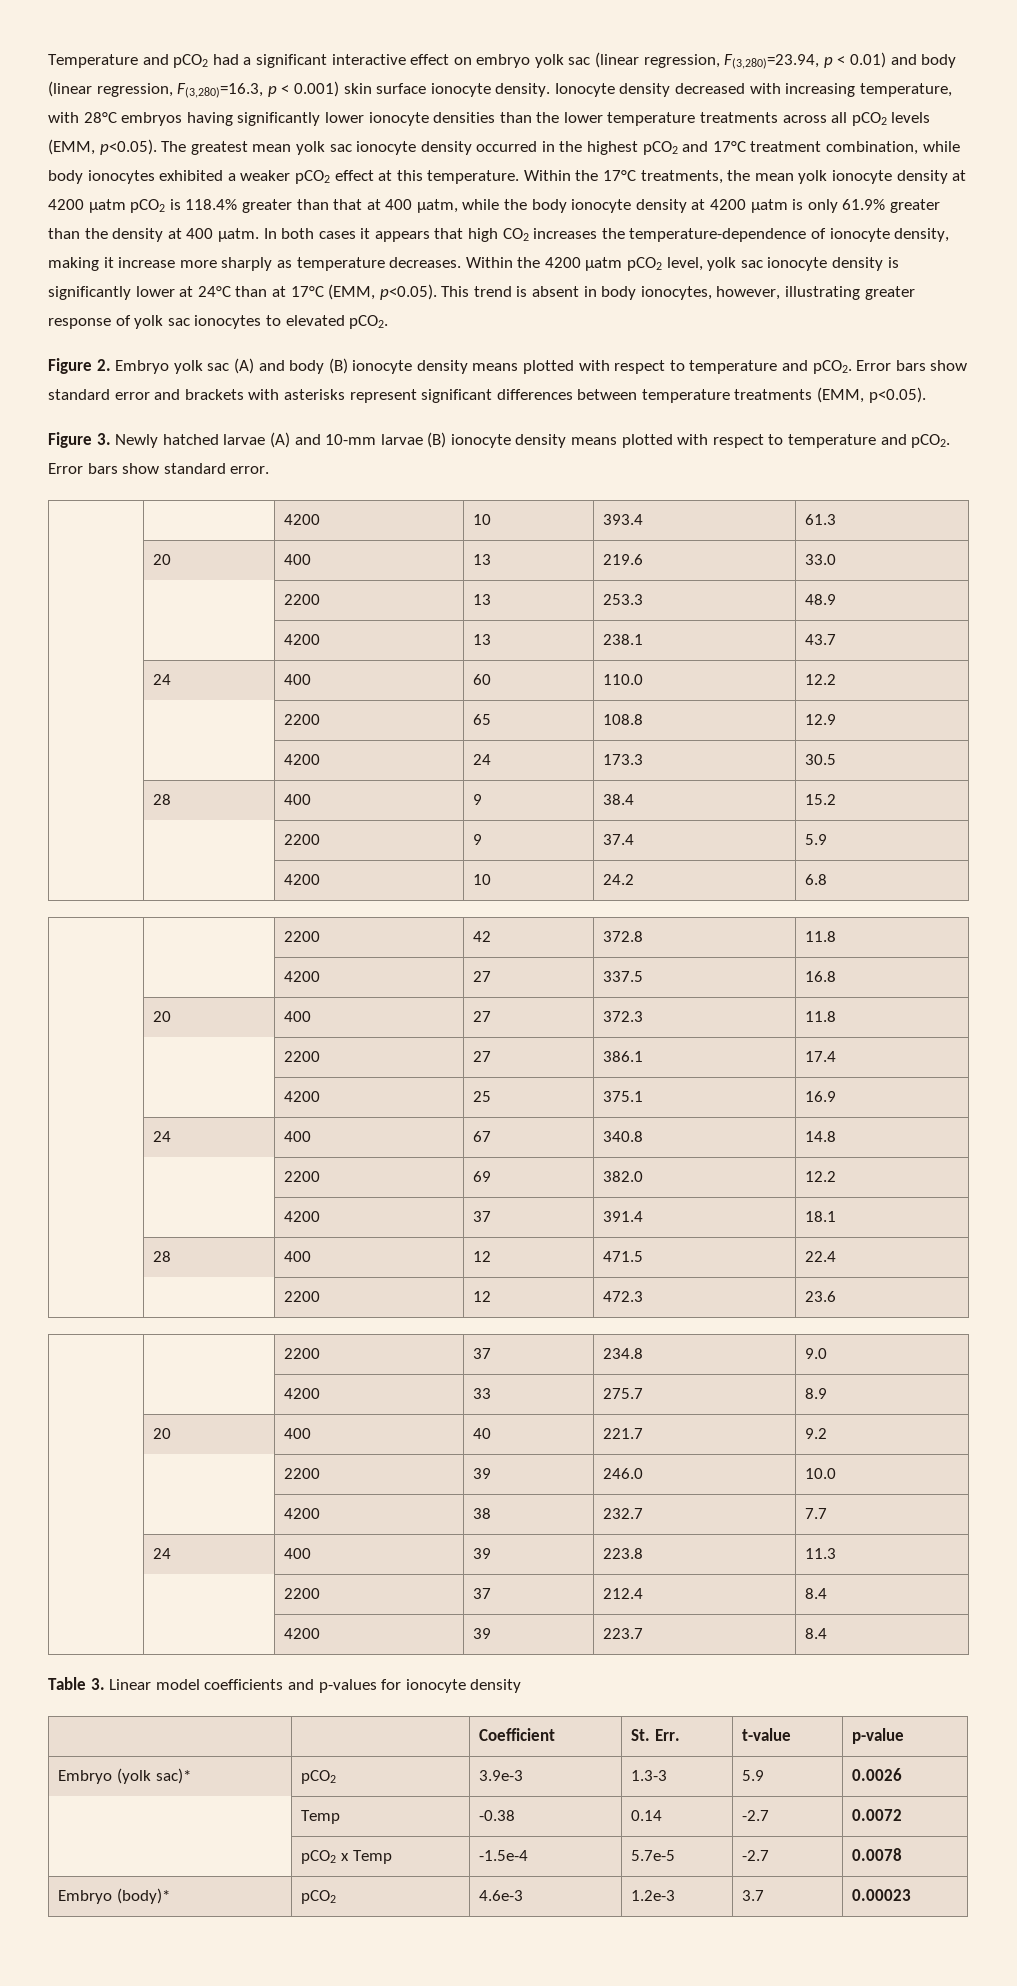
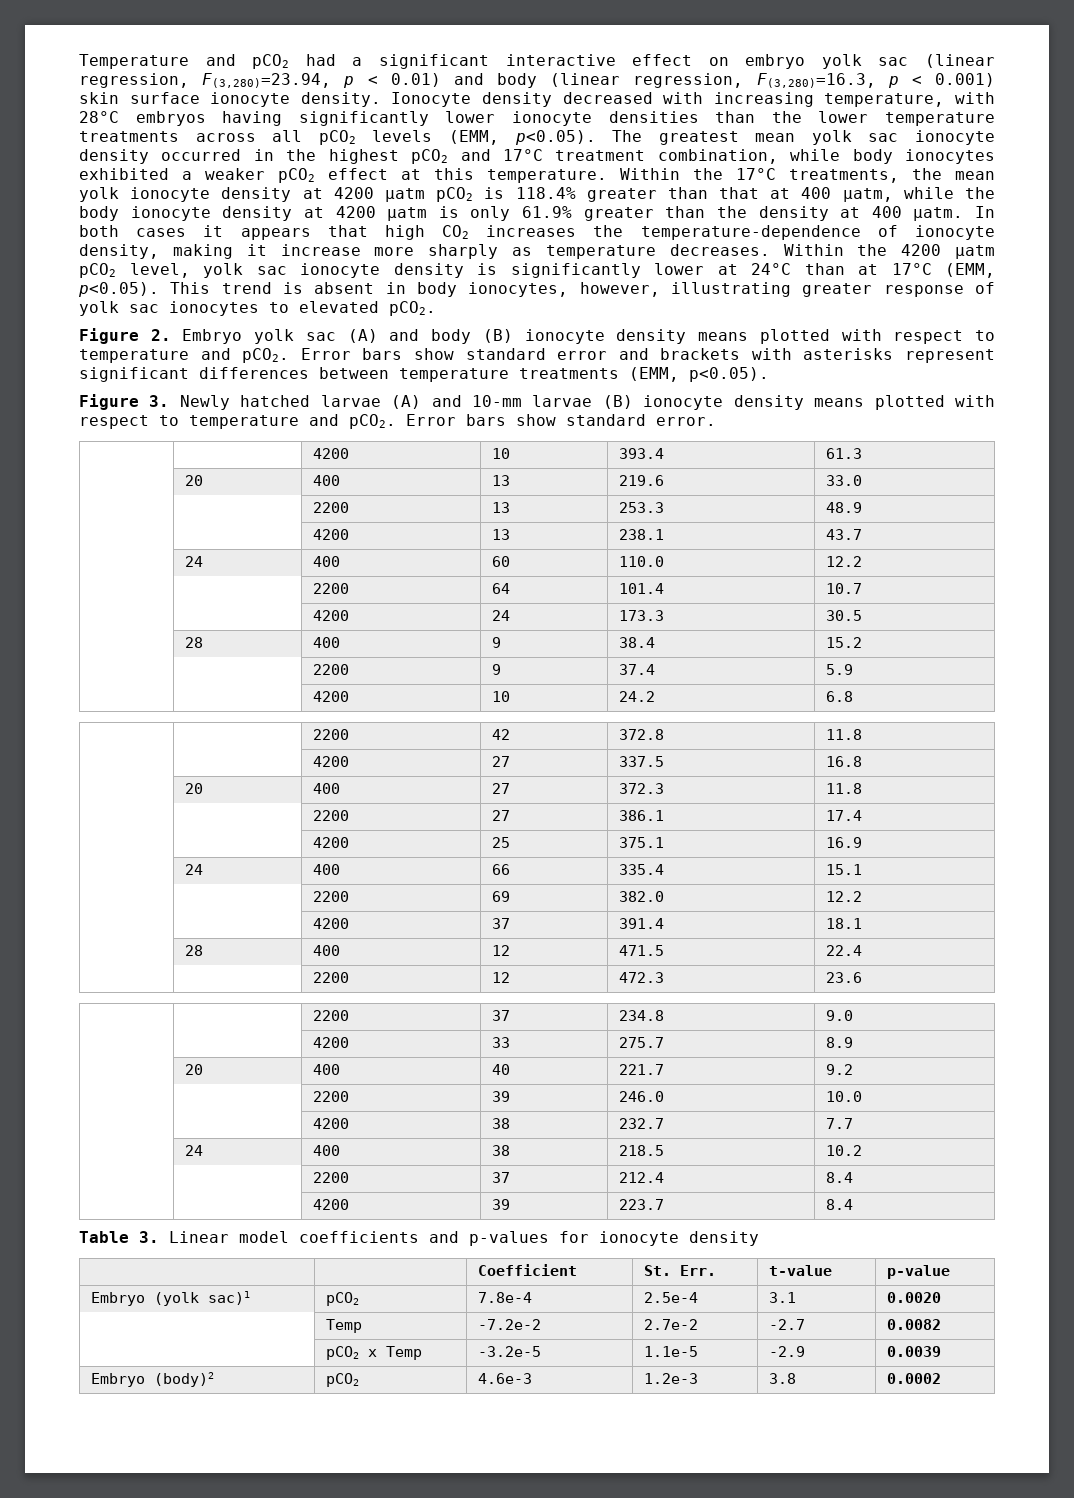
[473,714,492,725] [603,714,644,725] [805,714,837,725] 65 | 108.8 | 12.9 -> [492,583,511,594] [619,583,665,594] [826,583,863,594] 64 | 101.4 | 10.7
[473,1131,492,1142] [603,1131,644,1142] [805,1131,837,1142] 67 | 340.8 | 14.8 -> [492,864,511,875] [619,864,665,875] [826,864,863,875] 66 | 335.4 | 15.1
[473,1548,492,1559] [603,1548,644,1559] [805,1548,837,1559] 39 | 223.8 | 11.3 -> [492,1145,511,1156] [619,1145,665,1156] [826,1145,863,1156] 38 | 218.5 | 10.2
[155,1768,191,1784] [301,1770,337,1784] [479,1770,524,1781] [631,1770,668,1781] [742,1770,765,1781] [852,1768,903,1781] [301,1810,341,1824] [479,1810,516,1821] [631,1810,663,1821] [742,1810,770,1821] [852,1809,903,1821] sac)* | pCO2 | 3.9e-3 | 1.3-3 | 5.9 | 0.0026 // | Temp | -0.38 | 0.14 | -2.7 | 0.0072 -> [208,1291,251,1305] [326,1292,360,1306] [478,1292,533,1303] [644,1292,699,1303] [769,1292,797,1303] [887,1292,942,1303] [326,1319,363,1333] [478,1319,542,1330] [644,1319,699,1330] [769,1319,806,1330] [887,1319,942,1330] sac)1 | pCO2 | 7.8e-4 | 2.5e-4 | 3.1 | 0.0020 // | Temp | -7.2e-2 | 2.7e-2 | -2.7 | 0.0082
[479,1850,529,1861] [631,1850,676,1861] [742,1850,770,1861] [852,1848,903,1861] [58,1888,171,1904] -1.5e-4 | 5.7e-5 | -2.7 | 0.0078 // Embryo (body)* -> [478,1346,542,1357] [644,1346,699,1357] [769,1346,806,1357] [887,1346,942,1357] [91,1372,215,1387] -3.2e-5 | 1.1e-5 | -2.9 | 0.0039 // Embryo (body)2
[742,1890,765,1901] [852,1889,912,1901] 3.7 | 0.00023 -> [769,1373,797,1384] [887,1373,942,1384] 3.8 | 0.0002

